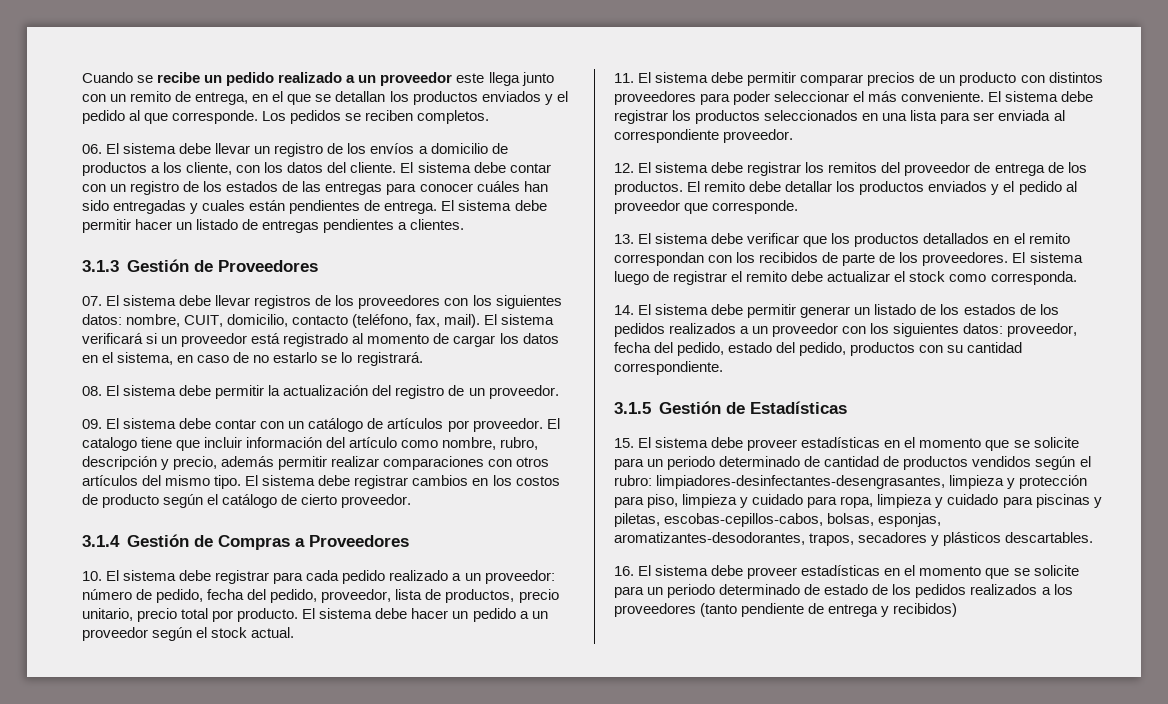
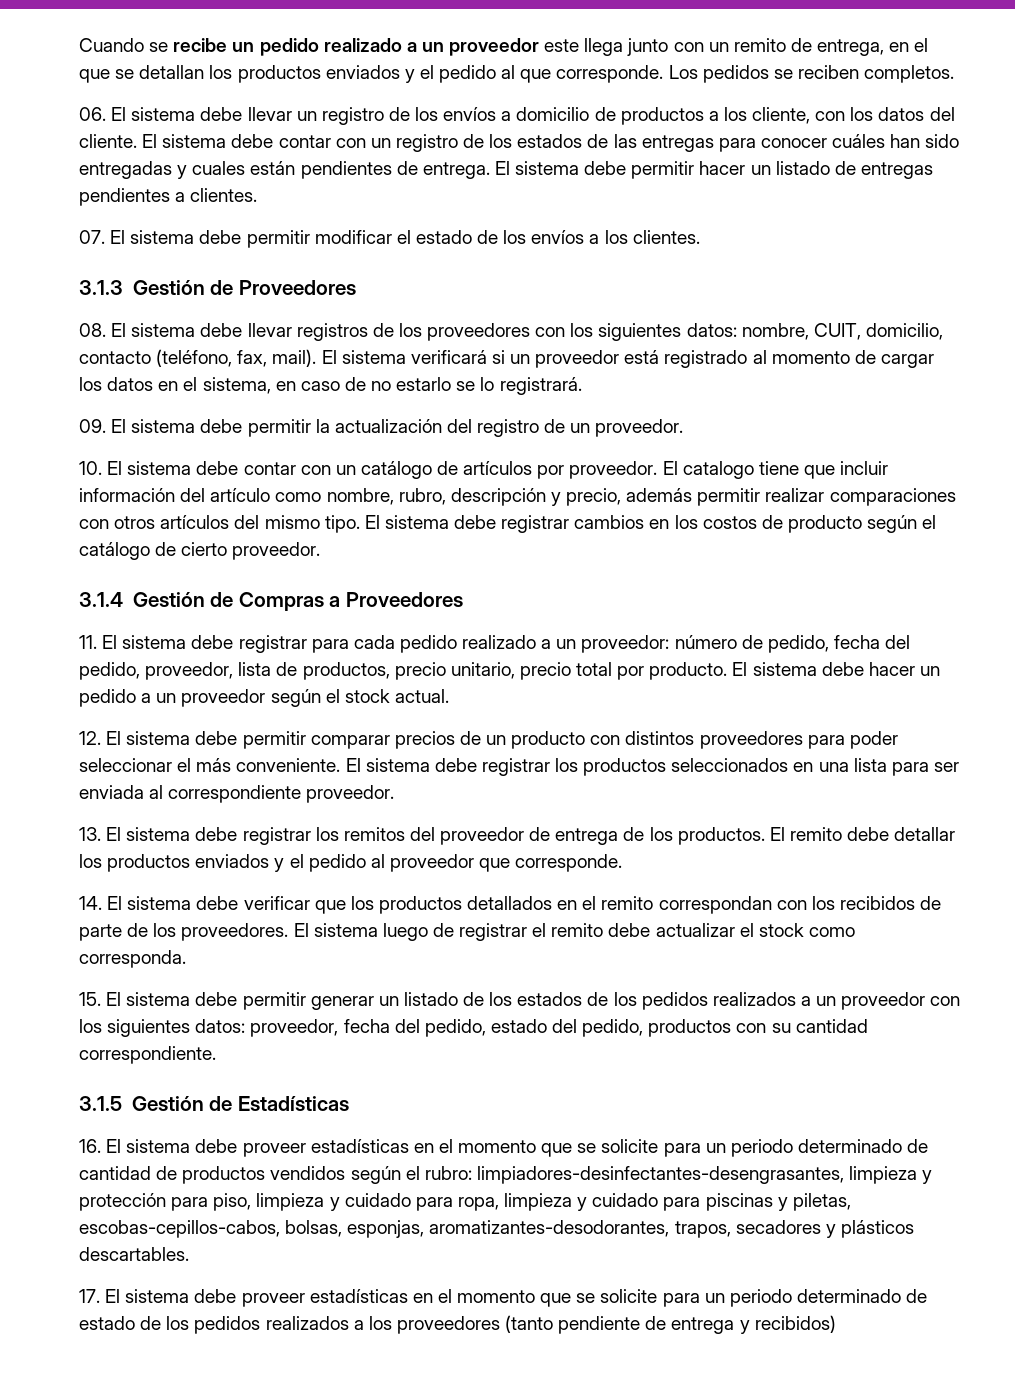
(465, 224) none -> [79,230,700,248] // 07. El sistema debe permitir modificar el estado de los envíos a los clientes.
[82,296,102,306] 07. -> [79,323,106,337] 08.
[82,386,102,396] 08. -> [79,419,106,433] 09.
[82,419,102,429] 09. -> [79,461,102,475] 10.
[82,571,102,581] 10. -> [79,635,97,649] 11.
[614,73,634,83] 11. -> [79,731,101,745] 12.
[614,163,634,173] 12. -> [79,827,101,841] 13.
[614,234,634,244] 13. -> [79,896,102,910] 14.
[614,305,634,315] 14. -> [79,992,101,1006] 15.
[614,438,634,448] 15. -> [79,1139,101,1153] 16.
[614,566,634,576] 16. -> [79,1289,100,1303] 17.

